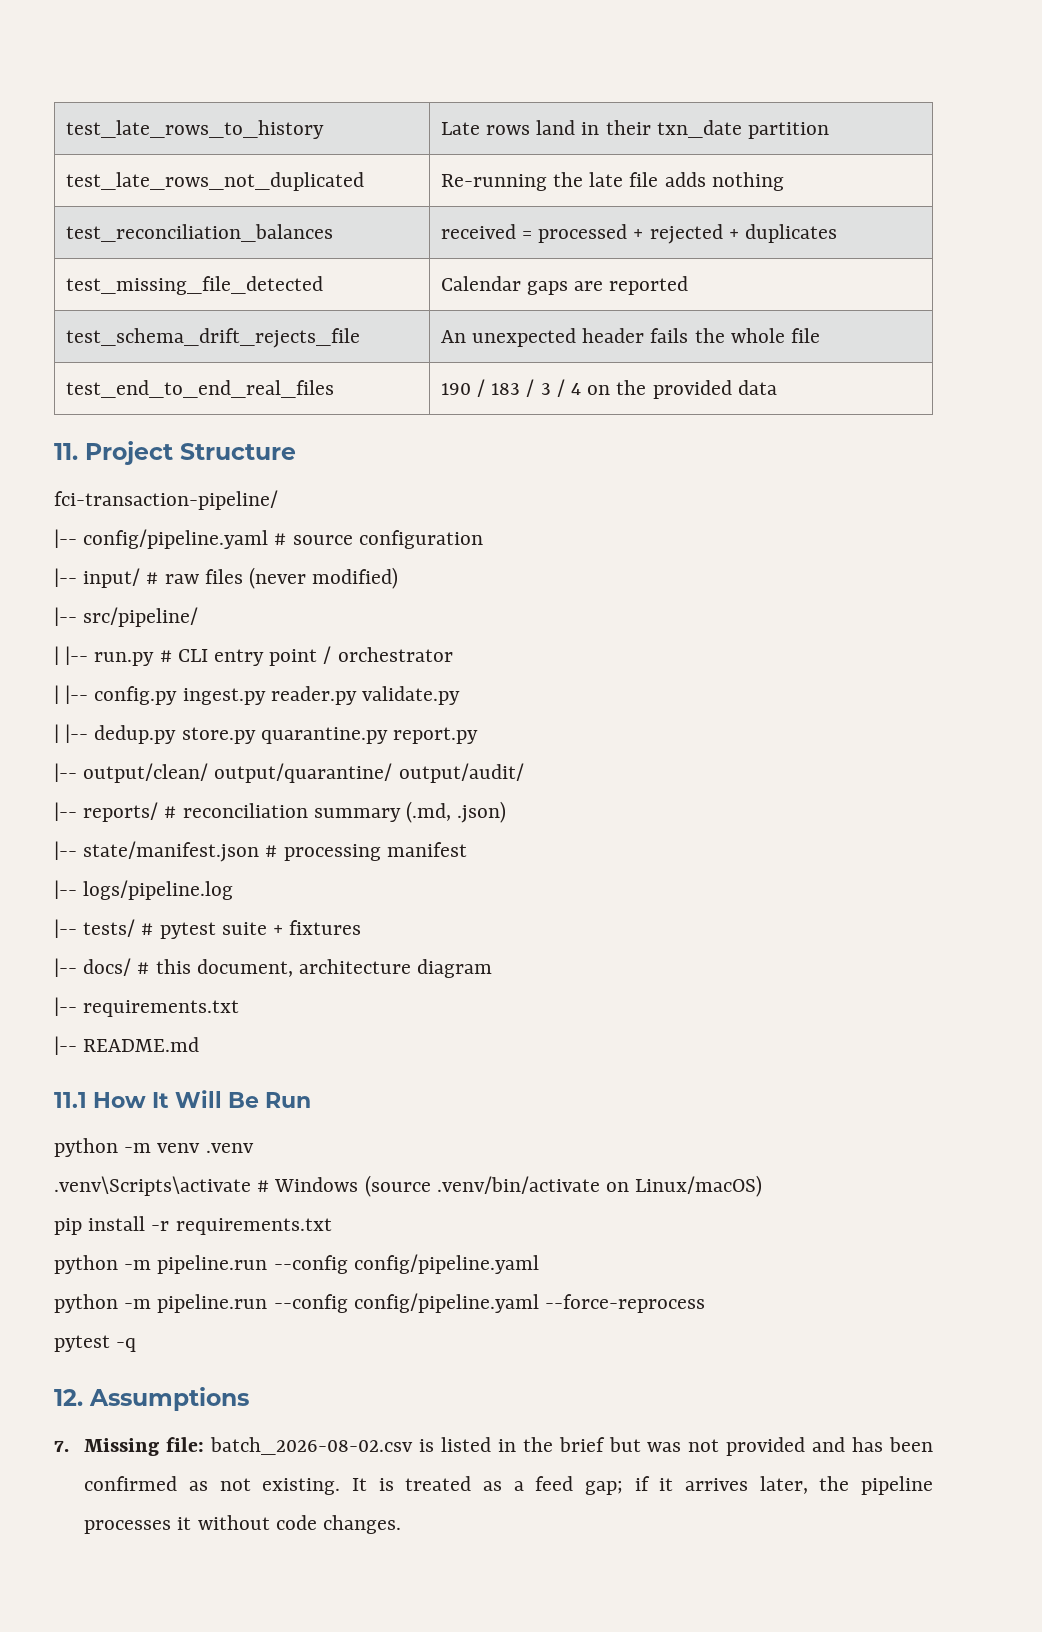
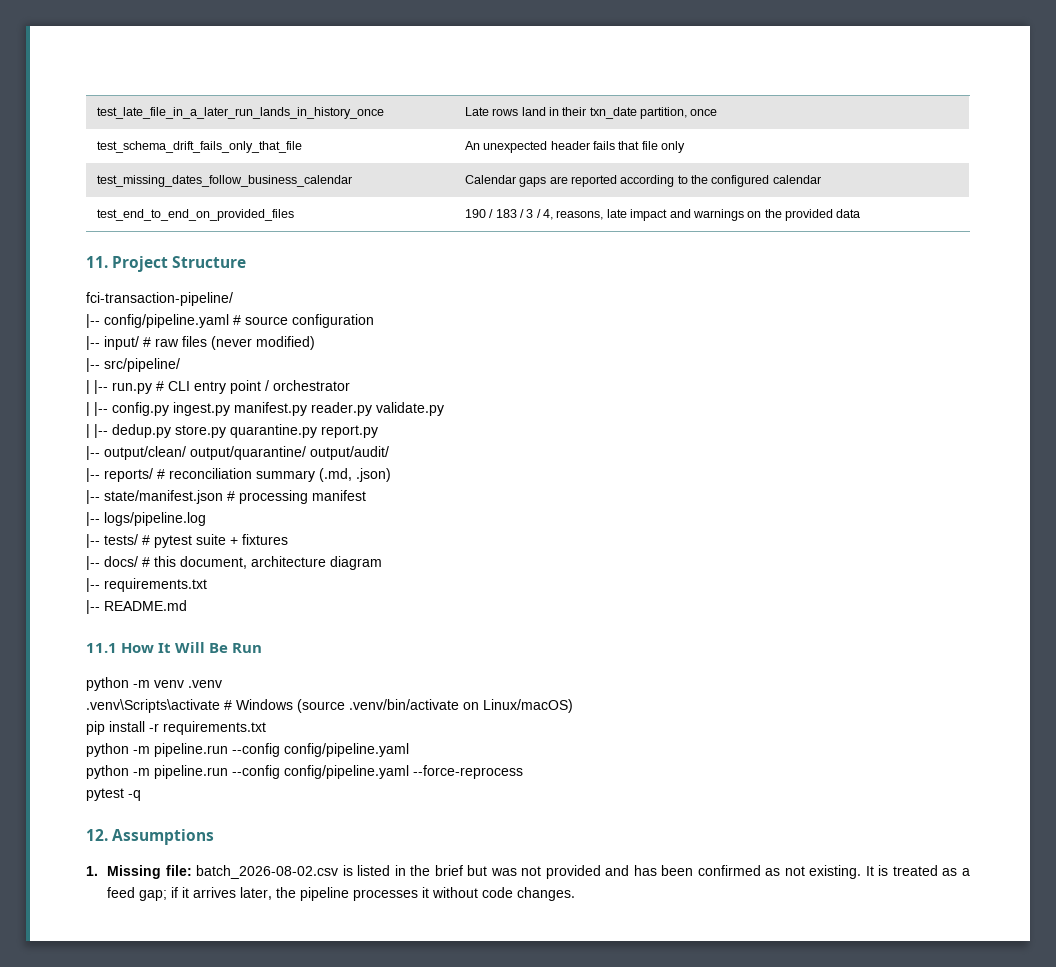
[65,120,324,139] test_late_rows_to_history -> [96,107,384,119] test_late_file_in_a_later_run_lands_in_history_once
[747,122,829,139] [65,172,364,191] [440,172,784,191] [65,224,333,242] [440,224,837,244] [65,276,323,295] [440,276,689,295] [65,328,360,348] [440,328,820,347] [65,380,334,398] partition // test_late_rows_not_duplicated | Re-running the late file adds nothing // test_reconciliation_balances | received = processed + rejected + duplicates // test_missing_file_detected | Calendar gaps are reported // test_schema_drift_rejects_file | An unexpected header fails the whole file // test_end_to_end_real_files -> [640,107,718,119] [96,141,302,153] [464,141,686,153] [96,175,352,187] [464,175,821,187] [96,209,294,221] partition, once // test_schema_drift_fails_only_that_file | An unexpected header fails that file only // test_missing_dates_follow_business_calendar | Calendar gaps are reported according to the configured calendar // test_end_to_end_on_provided_files
[570,383,581,395] 4 -> [543,209,744,221] 4, reasons, late impact and warnings
(266, 696) none -> [234,402,307,416] manifest.py
[54,1440,69,1452] 7. -> [86,866,98,876] 1.

